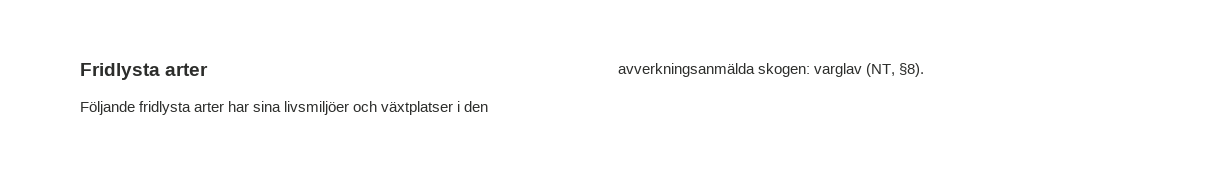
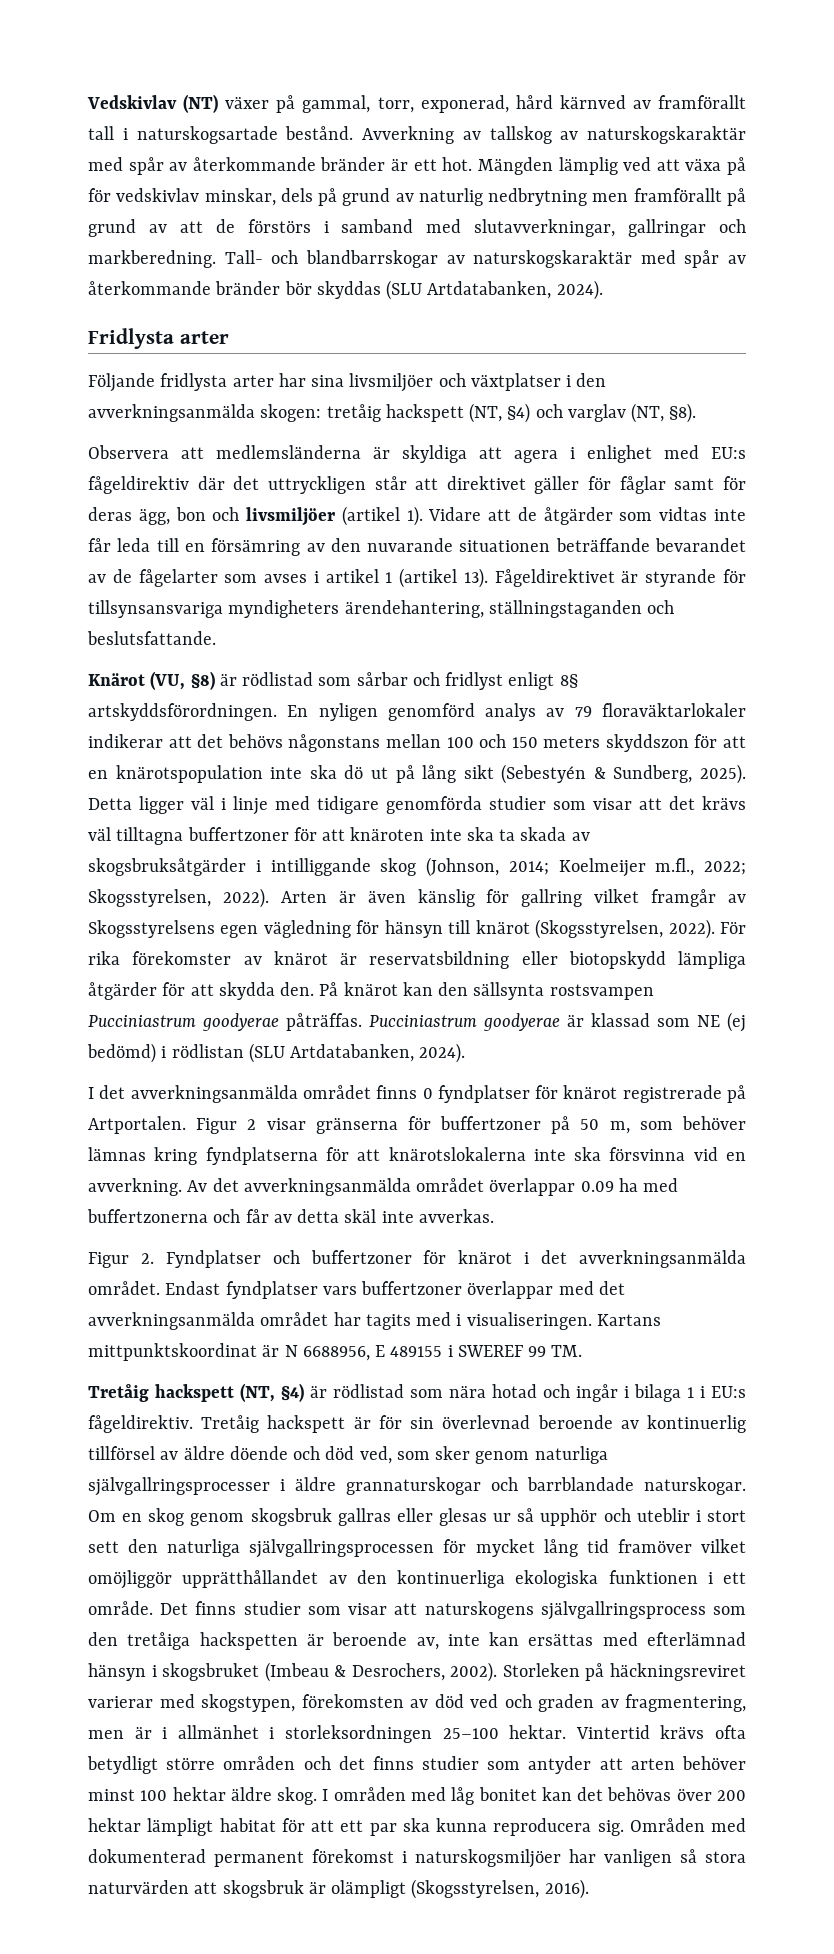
(80, 71) none -> [87,94,747,113] [88,126,746,144] [88,157,747,175] [88,188,746,206] [88,219,746,237] [88,250,746,268] [88,280,603,300] Vedskivlav (NT) växer på gammal, torr, exponerad, hård kärnved av framförallt tall i naturskogsartade bestånd. Avverkning av tallskog av naturskogskaraktär med spår av återkommande bränder är ett hot. Mängden lämplig ved att växa på för vedskivlav minskar, dels på grund av naturlig nedbrytning men framförallt på grund av att de förstörs i samband med slutavverkningar, gallringar och markberedning. Tall- och blandbarrskogar av naturskogskaraktär med spår av återkommande bränder bör skyddas (SLU Artdatabanken, 2024). //
[814,63,925,77] varglav (NT, §8). -> [326,403,697,423] [88,445,746,463] [88,476,746,494] [88,506,746,526] [88,538,746,556] [88,568,746,588] [88,600,675,618] [87,631,216,645] [88,671,578,690] [88,703,746,721] [88,734,746,752] [88,764,746,784] [88,796,746,815] [88,827,590,845] [88,857,746,877] [88,888,746,908] [88,919,747,939] [88,951,746,969] [88,982,654,1000] [88,1012,746,1032] [87,1043,466,1063] [88,1085,746,1103] [88,1116,747,1134] [88,1147,746,1165] [88,1178,679,1196] [87,1209,494,1223] [88,1250,747,1268] [88,1281,625,1299] [88,1312,661,1330] [88,1343,583,1361] [88,1383,746,1402] [88,1415,746,1433] [88,1446,608,1464] [88,1477,746,1496] [88,1508,746,1526] [88,1539,746,1558] [88,1570,746,1589] [88,1601,746,1620] [88,1632,746,1650] [88,1662,746,1682] [88,1694,746,1712] [88,1725,747,1743] [87,1756,746,1774] [88,1787,747,1805] [88,1818,746,1836] [88,1849,746,1868] [88,1879,589,1899] tretåig hackspett (NT, §4) och varglav (NT, §8). // Observera att medlemsländerna är skyldiga att agera i enlighet med EU:s fågeldirektiv där det uttryckligen står att direktivet gäller för fåglar samt för deras ägg, bon och livsmiljöer (artikel 1). Vidare att de åtgärder som vidtas inte får leda till en försämring av den nuvarande situationen beträffande bevarandet av de fågelarter som avses i artikel 1 (artikel 13). Fågeldirektivet är styrande för tillsynsansvariga myndigheters ärendehantering, ställningstaganden och beslutsfattande. // Knärot (VU, §8) är rödlistad som sårbar och fridlyst enligt 8§ artskyddsförordningen. En nyligen genomförd analys av 79 floraväktarlokaler indikerar att det behövs någonstans mellan 100 och 150 meters skyddszon för att en knärotspopulation inte ska dö ut på lång sikt (Sebestyén & Sundberg, 2025). Detta ligger väl i linje med tidigare genomförda studier som visar att det krävs väl tilltagna buffertzoner för att knäroten inte ska ta skada av skogsbruksåtgärder i intilliggande skog (Johnson, 2014; Koelmeijer m.fl., 2022; Skogsstyrelsen, 2022). Arten är även känslig för gallring vilket framgår av Skogsstyrelsens egen vägledning för hänsyn till knärot (Skogsstyrelsen, 2022). För rika förekomster av knärot är reservatsbildning eller biotopskydd lämpliga åtgärder för att skydda den. På knärot kan den sällsynta rostsvampen Pucciniastrum goodyerae påträffas. Pucciniastrum goodyerae är klassad som NE (ej bedömd) i rödlistan (SLU Artdatabanken, 2024). // I det avverkningsanmälda området finns 0 fyndplatser för knärot registrerade på Artportalen. Figur 2 visar gränserna för buffertzoner på 50 m, som behöver lämnas kring fyndplatserna för att knärotslokalerna inte ska försvinna vid en avverkning. Av det avverkningsanmälda området överlappar 0.09 ha med buffertzonerna och får av detta skäl inte avverkas. // Figur 2. Fyndplatser och buffertzoner för knärot i det avverkningsanmälda området. Endast fyndplatser vars buffertzoner överlappar med det avverkningsanmälda området har tagits med i visualiseringen. Kartans mittpunktskoordinat är N 6688956, E 489155 i SWEREF 99 TM. // Tretåig hackspett (NT, §4) är rödlistad som nära hotad och ingår i bilaga 1 i EU:s fågeldirektiv. Tretåig hackspett är för sin överlevnad beroende av kontinuerlig tillförsel av äldre döende och död ved, som sker genom naturliga självgallringsprocesser i äldre grannaturskogar och barrblandade naturskogar. Om en skog genom skogsbruk gallras eller glesas ur så upphör och uteblir i stort sett den naturliga självgallringsprocessen för mycket lång tid framöver vilket omöjliggör upprätthållandet av den kontinuerliga ekologiska funktionen i ett område. Det finns studier som visar att naturskogens självgallringsprocess som den tretåiga hackspetten är beroende av, inte kan ersättas med efterlämnad hänsyn i skogsbruket (Imbeau & Desrochers, 2002). Storleken på häckningsreviret varierar med skogstypen, förekomsten av död ved och graden av fragmentering, men är i allmänhet i storleksordningen 25–100 hektar. Vintertid krävs ofta betydligt större områden och det finns studier som antyder att arten behöver minst 100 hektar äldre skog. I områden med låg bonitet kan det behövas över 200 hektar lämpligt habitat för att ett par ska kunna reproducera sig. Områden med dokumenterad permanent förekomst i naturskogsmiljöer har vanligen så stora naturvärden att skogsbruk är olämpligt (Skogsstyrelsen, 2016).

